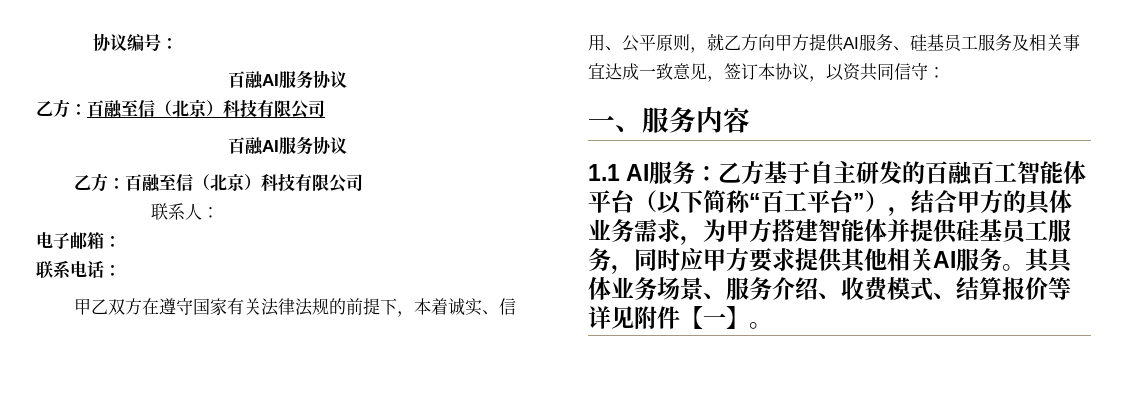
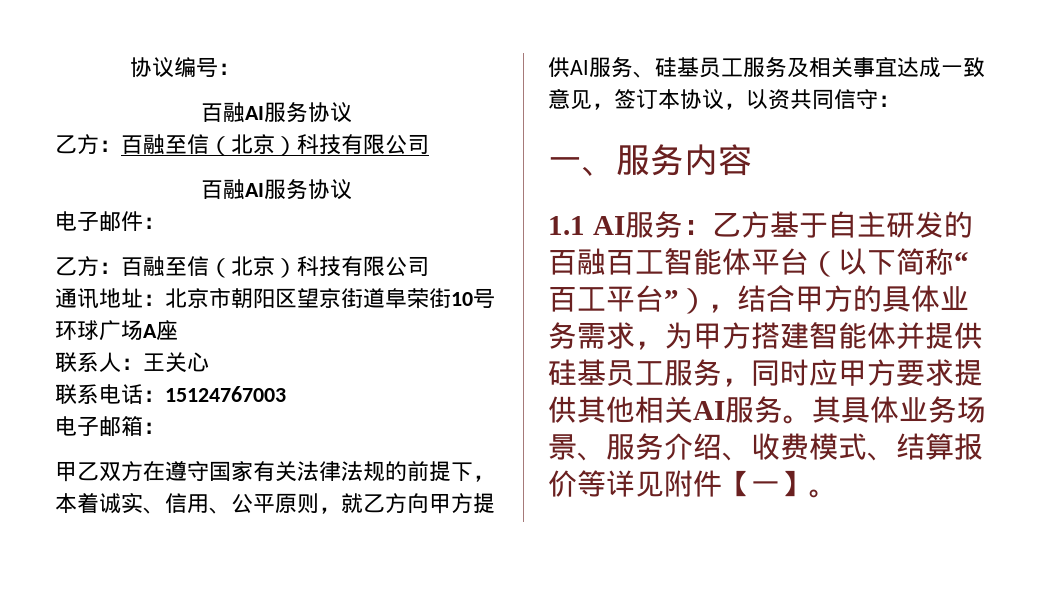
[73,173,363,193] [150,203,219,220] // 乙方：百融至信（北京）科技有限公司 // 联系人： -> [55,211,165,231] [55,256,429,278] [55,288,495,309] [55,320,178,341] [55,352,209,373] [55,384,286,404] // 电子邮件： // 乙方：百融至信（北京）科技有限公司 // 通讯地址：北京市朝阳区望京街道阜荣街10号环球广场A座 // 联系人：王关心 // 联系电话：15124767003
[36,260,121,279] // 联系电话： -> (165, 428) none

